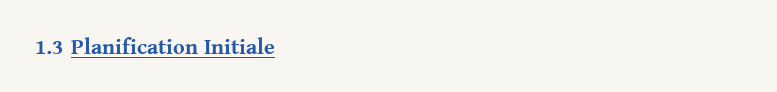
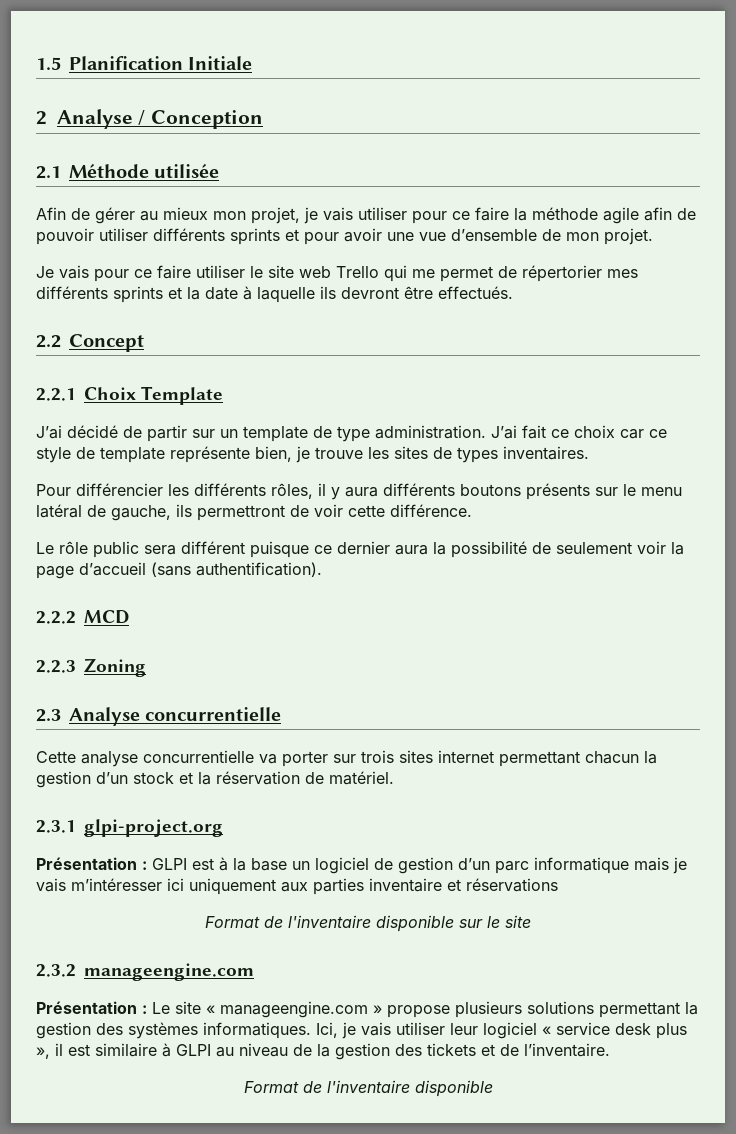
[35,41,63,54] 1.3 -> [36,57,61,70] 1.5
(275, 45) none -> [36,109,264,129] [36,164,220,179] [36,207,696,224] [36,228,653,245] [36,265,638,282] [36,286,513,303] [36,334,144,352] [36,386,224,405] [36,425,667,442] [36,446,589,463] [36,483,682,500] [36,504,472,521] [36,541,684,558] [36,562,322,579] [36,610,129,624] [36,658,146,677] [36,707,282,726] [36,750,657,767] [36,771,394,788] [36,819,223,837] [36,857,687,874] [36,878,558,895] [205,915,531,932] [36,963,254,981] [36,1001,698,1018] [36,1022,687,1039] [36,1043,610,1060] [243,1080,493,1097] // 2 Analyse / Conception // 2.1 Méthode utilisée // Afin de gérer au mieux mon projet, je vais utiliser pour ce faire la méthode agile afin de pouvoir utiliser différents sprints et pour avoir une vue d’ensemble de mon projet. // Je vais pour ce faire utiliser le site web Trello qui me permet de répertorier mes différents sprints et la date à laquelle ils devront être effectués. // 2.2 Concept // 2.2.1 Choix Template // J’ai décidé de partir sur un template de type administration. J’ai fait ce choix car ce style de template représente bien, je trouve les sites de types inventaires. // Pour différencier les différents rôles, il y aura différents boutons présents sur le menu latéral de gauche, ils permettront de voir cette différence. // Le rôle public sera différent puisque ce dernier aura la possibilité de seulement voir la page d’accueil (sans authentification). // 2.2.2 MCD // 2.2.3 Zoning // 2.3 Analyse concurrentielle // Cette analyse concurrentielle va porter sur trois sites internet permettant chacun la gestion d’un stock et la réservation de matériel. // 2.3.1 glpi-project.org // Présentation : GLPI est à la base un logiciel de gestion d’un parc informatique mais je vais m’intéresser ici uniquement aux parties inventaire et réservations // Format de l'inventaire disponible sur le site // 2.3.2 manageengine.com // Présentation : Le site « manageengine.com » propose plusieurs solutions permettant la gestion des systèmes informatiques. Ici, je vais utiliser leur logiciel « service desk plus », il est similaire à GLPI au niveau de la gestion des tickets et de l’inventaire. // Format de l'inventaire disponible

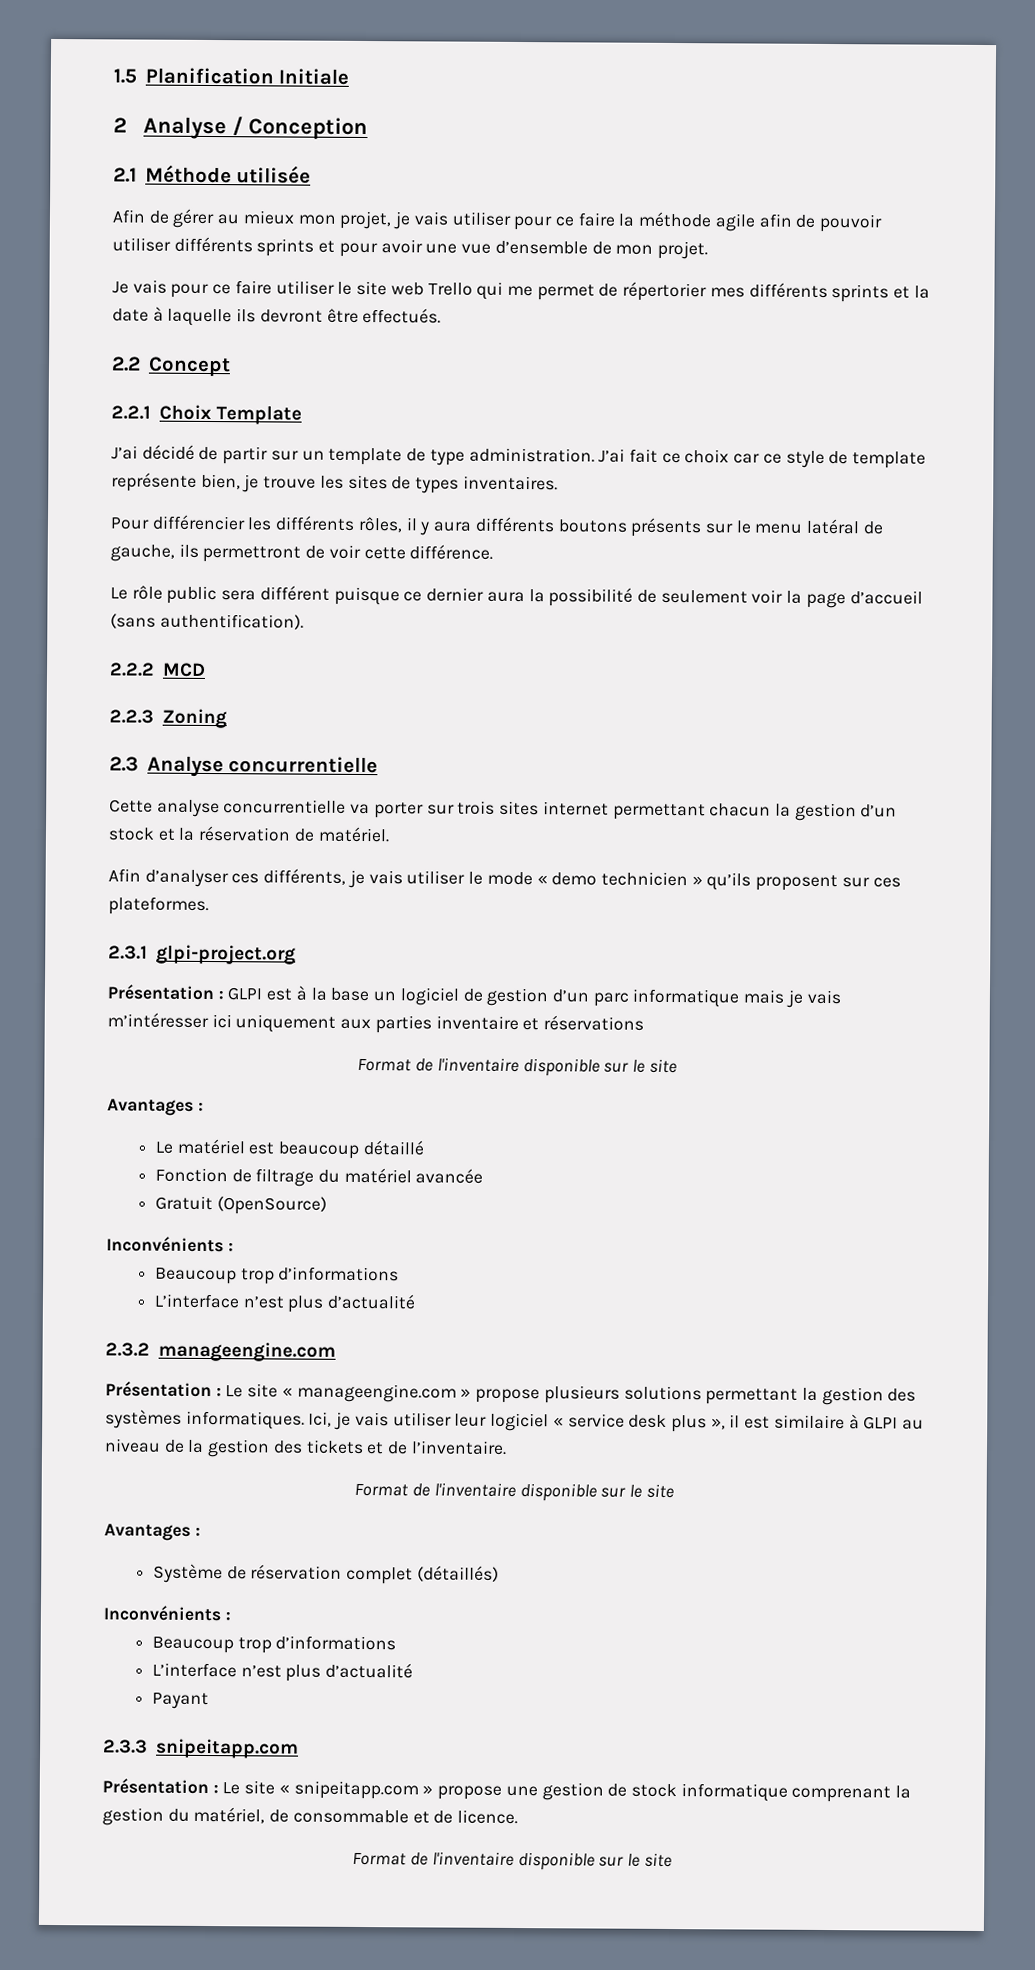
(394, 778) none -> [108,868,901,892] [108,896,209,916] // Afin d’analyser ces différents, je vais utiliser le mode « demo technicien » qu’ils proposent sur ces plateformes.
(531, 921) none -> [107,1098,204,1116] [154,1138,424,1159] [154,1167,484,1187] [154,1195,327,1215] [106,1236,234,1253] [154,1266,400,1285] [153,1293,417,1313] // Avantages : // Le matériel est beaucoup détaillé // Fonction de filtrage du matériel avancée // Gratuit (OpenSource) // Inconvénients : // Beaucoup trop d’informations // L’interface n’est plus d’actualité
(493, 1088) none -> [600,1483,674,1499] [104,1523,201,1541] [152,1563,499,1585] [103,1605,231,1622] [151,1635,397,1654] [151,1662,414,1682] [151,1692,209,1710] [103,1738,299,1759] [102,1778,912,1803] [102,1806,519,1826] [352,1851,672,1871] sur le site // Avantages : // Système de réservation complet (détaillés) // Inconvénients : // Beaucoup trop d’informations // L’interface n’est plus d’actualité // Payant // 2.3.3 snipeitapp.com // Présentation : Le site « snipeitapp.com » propose une gestion de stock informatique comprenant la gestion du matériel, de consommable et de licence. // Format de l'inventaire disponible sur le site

